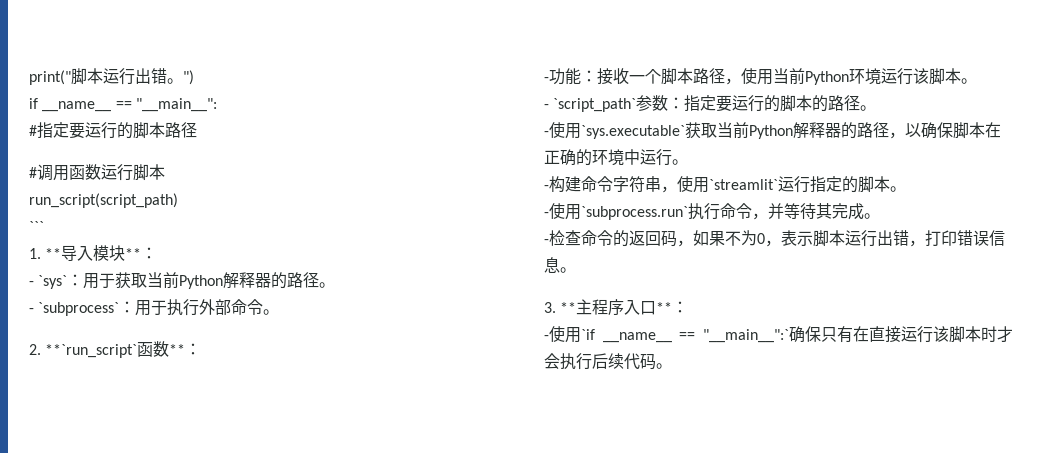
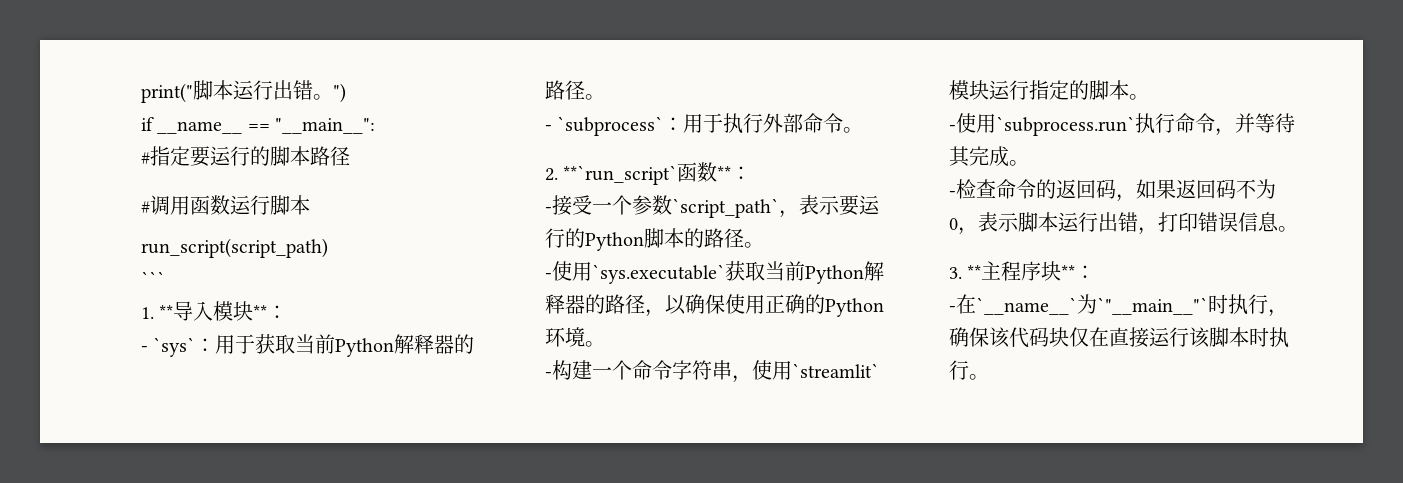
[549,68,977,85] [544,95,781,112] 功能：接收一个脚本路径，使用当前Python环境运行该脚本。 // - `script_path`参数：指定要运行的 -> [552,195,880,218] [545,228,644,251] 接受一个参数`script_path`，表示要运行的Python
[953,122,1001,139] [544,149,672,166] 脚本在正确的环境中运行 -> [725,294,884,317] [545,327,585,347] 使用正确的Python环境
(581, 184) none -> [592,360,632,380] 一个
(778, 184) none -> [949,80,989,100] 模块
(725, 238) none -> [1176,179,1236,199] 返回码
[624,300,689,315] [544,326,853,343] 入口**： // -使用`if __name__ == "__main__":`确保只有 -> [1041,261,1096,281] [949,294,1288,317] [949,327,1089,348] 块**： // -在`__name__`为`"__main__"`时执行，确保该代码块仅
[997,326,1013,342] [544,353,656,370] 才会执行后续代码 -> [1269,327,1289,348] [949,360,969,380] 执行

